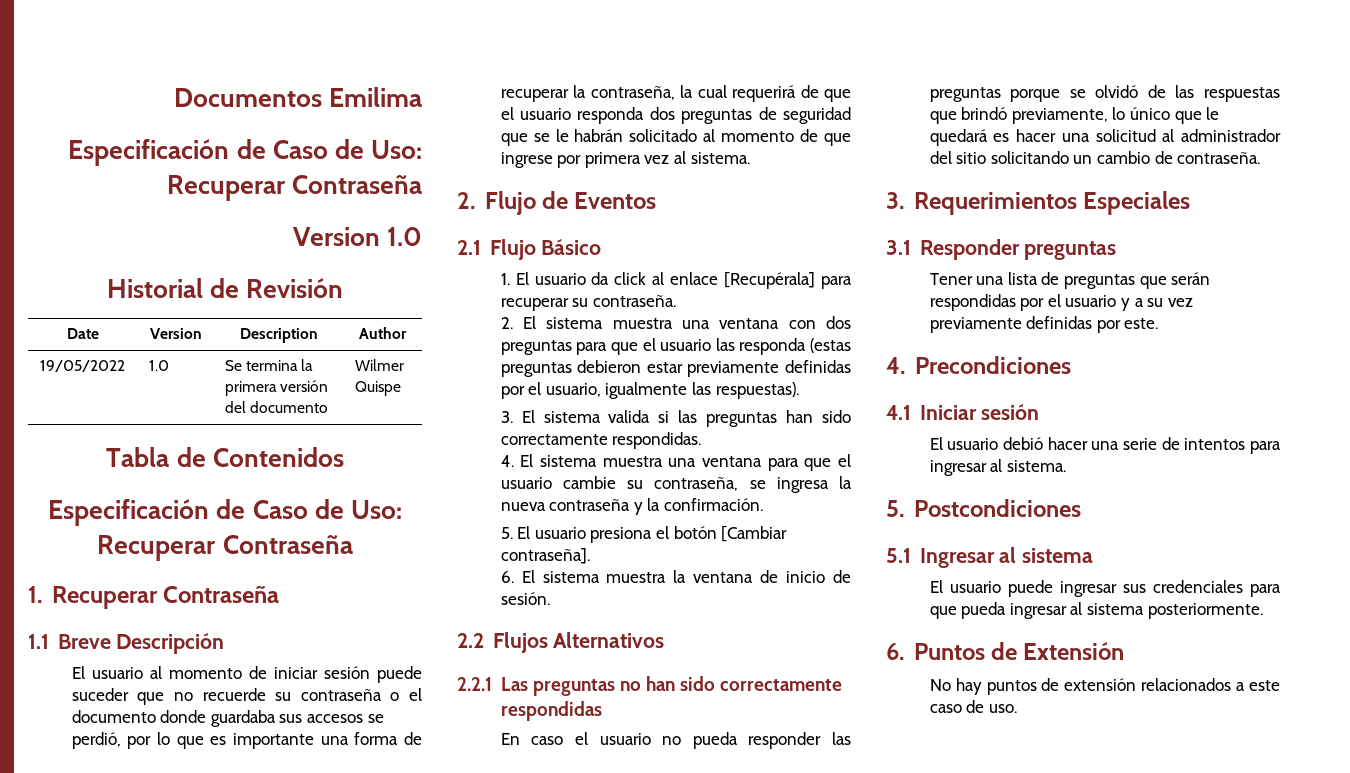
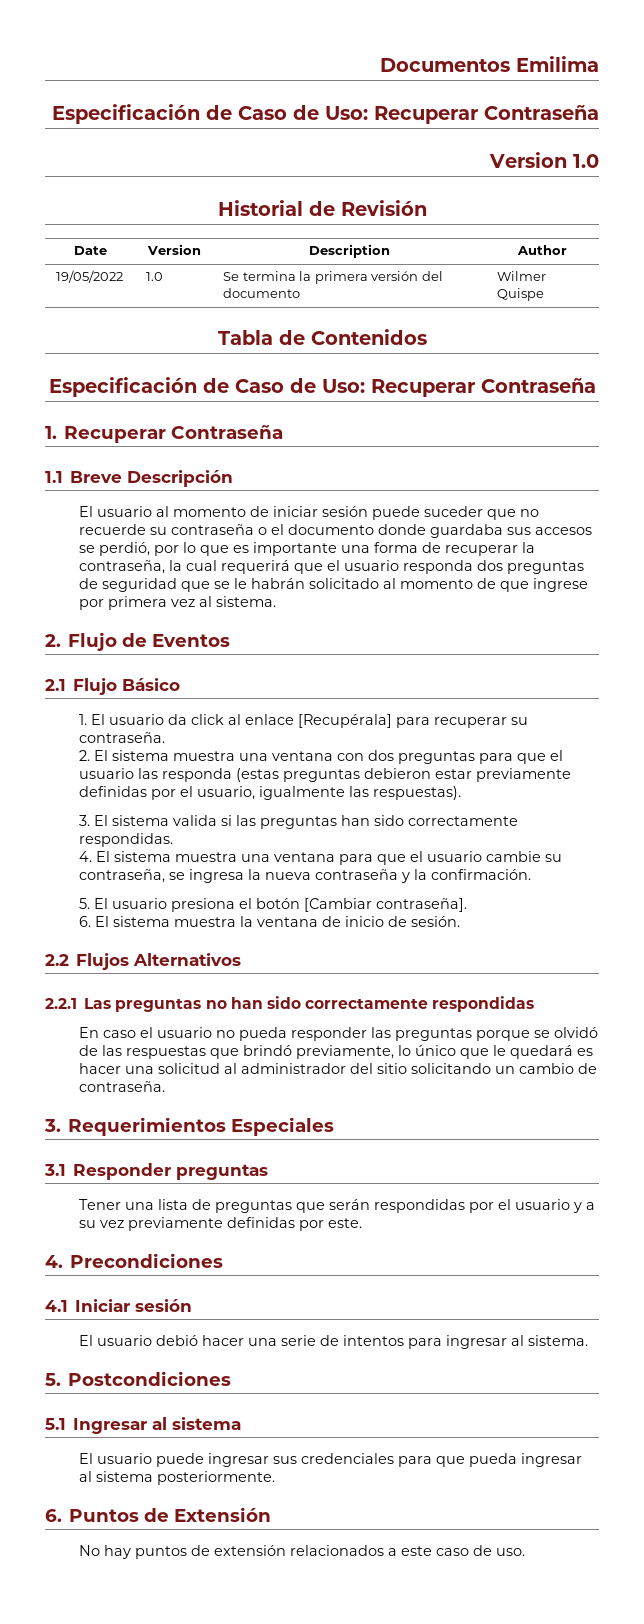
[800,85,819,98] de -> (291, 567) none

